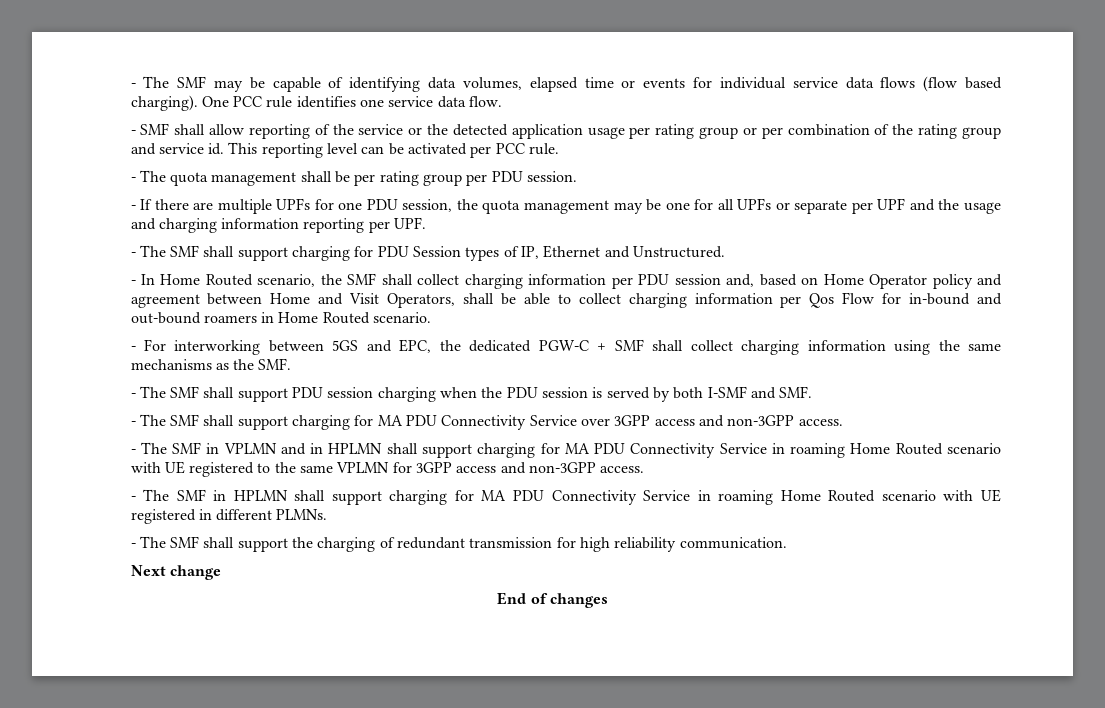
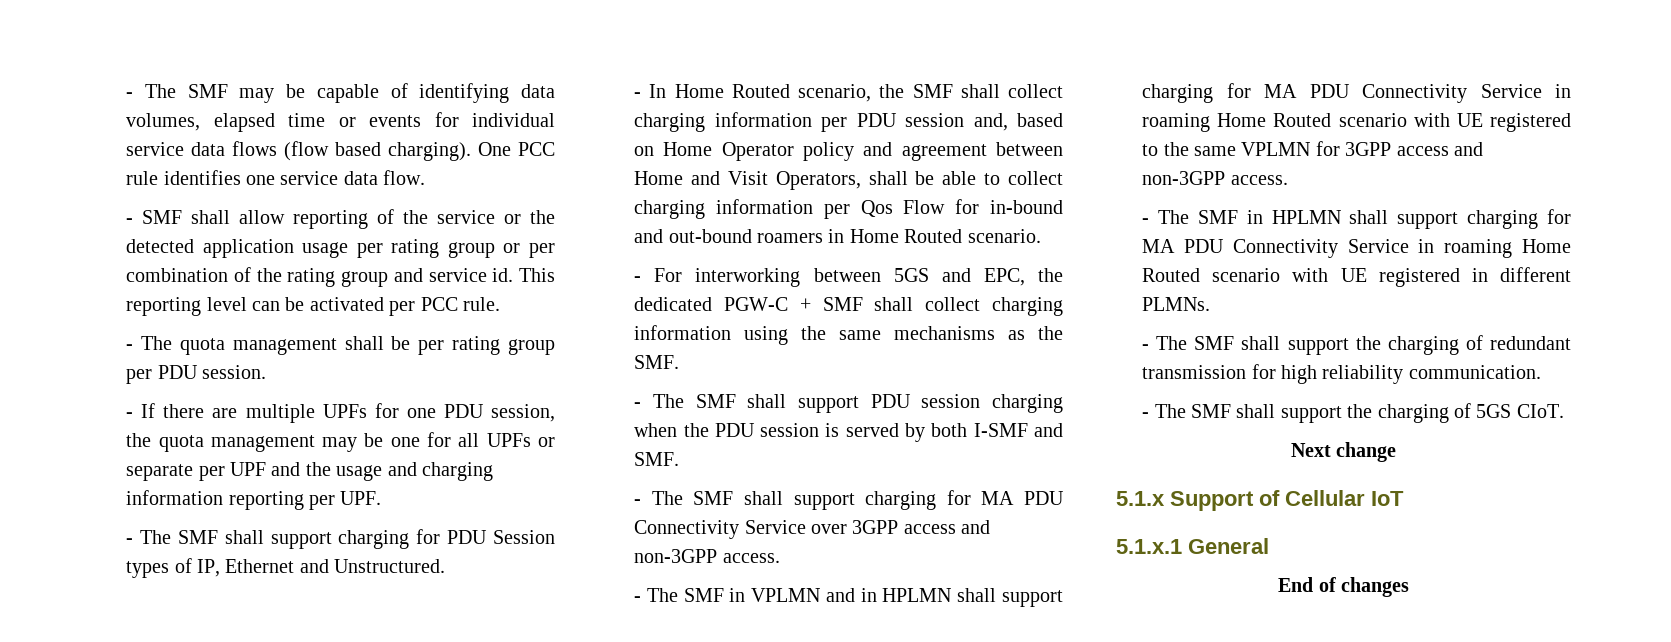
[130,565,221,580] Next change -> [1142,403,1564,423] [1290,442,1397,462] [1116,490,1404,511] [1116,538,1269,554] - The SMF shall support the charging of 5GS CIoT. // Next change // 5.1.x Support of Cellular IoT // 5.1.x.1 General

